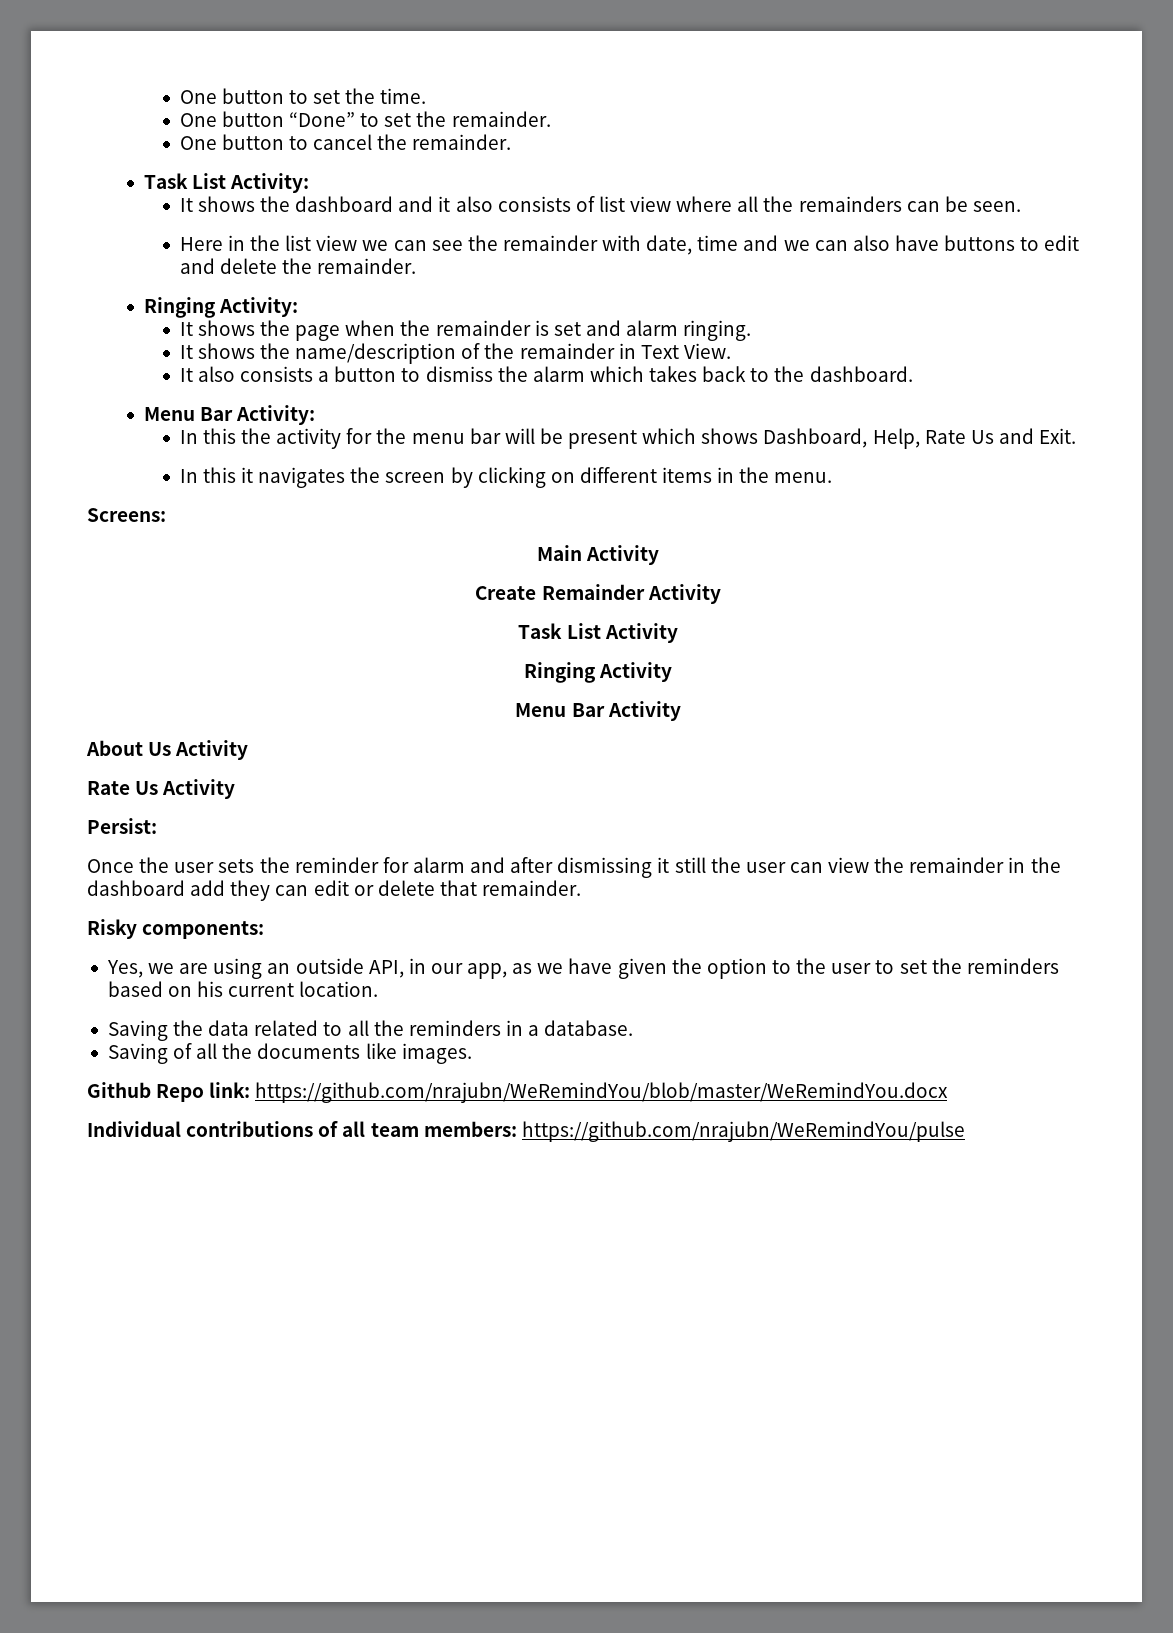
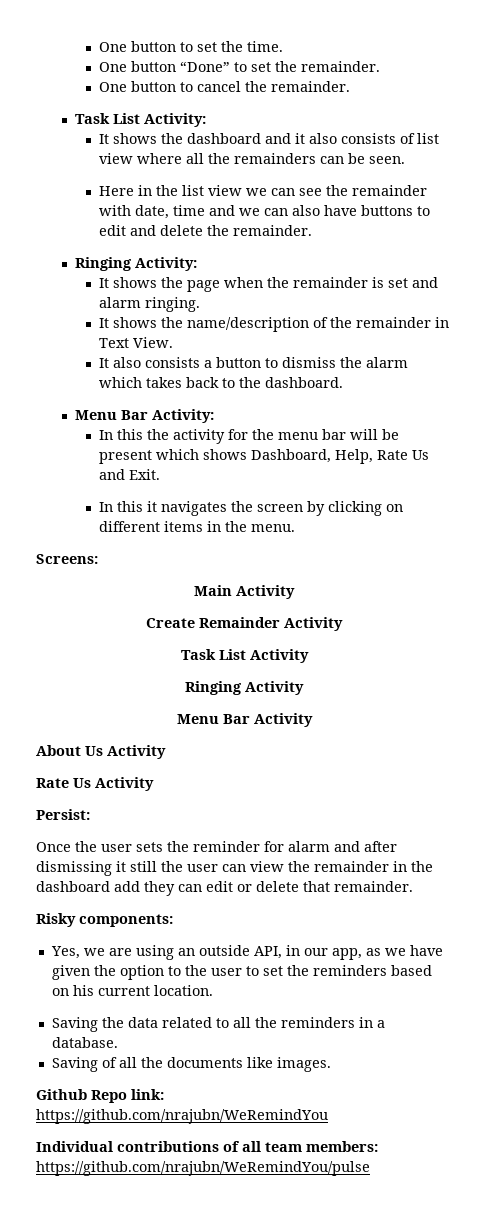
[255,1082,949,1103] https://github.com/nrajubn/WeRemindYou/blob/master/WeRemindYou.docx -> [36,1109,328,1124] https://github.com/nrajubn/WeRemindYou

